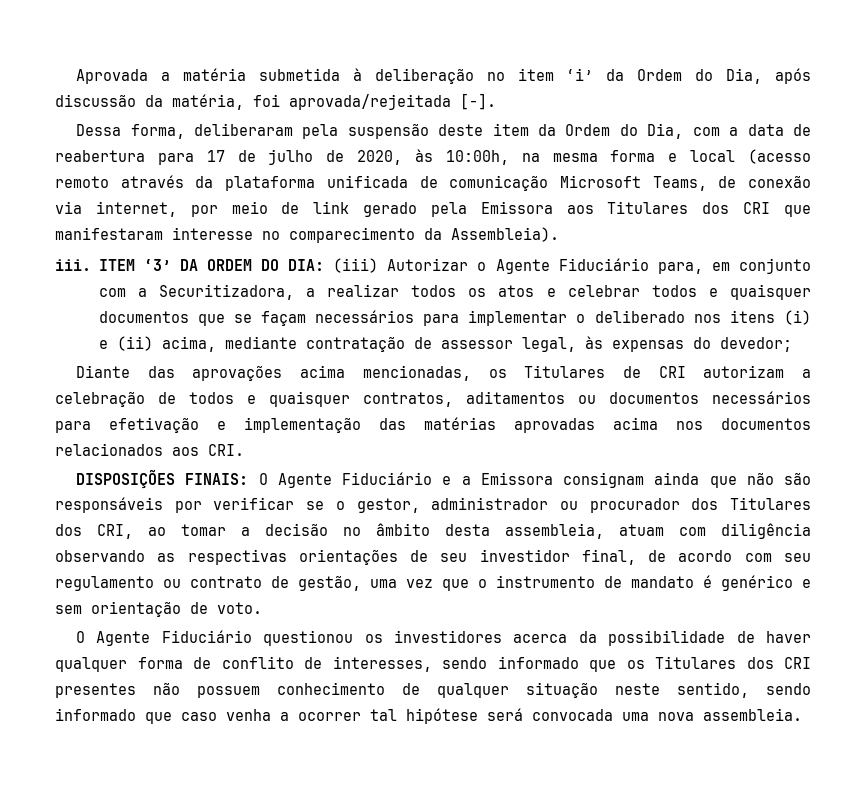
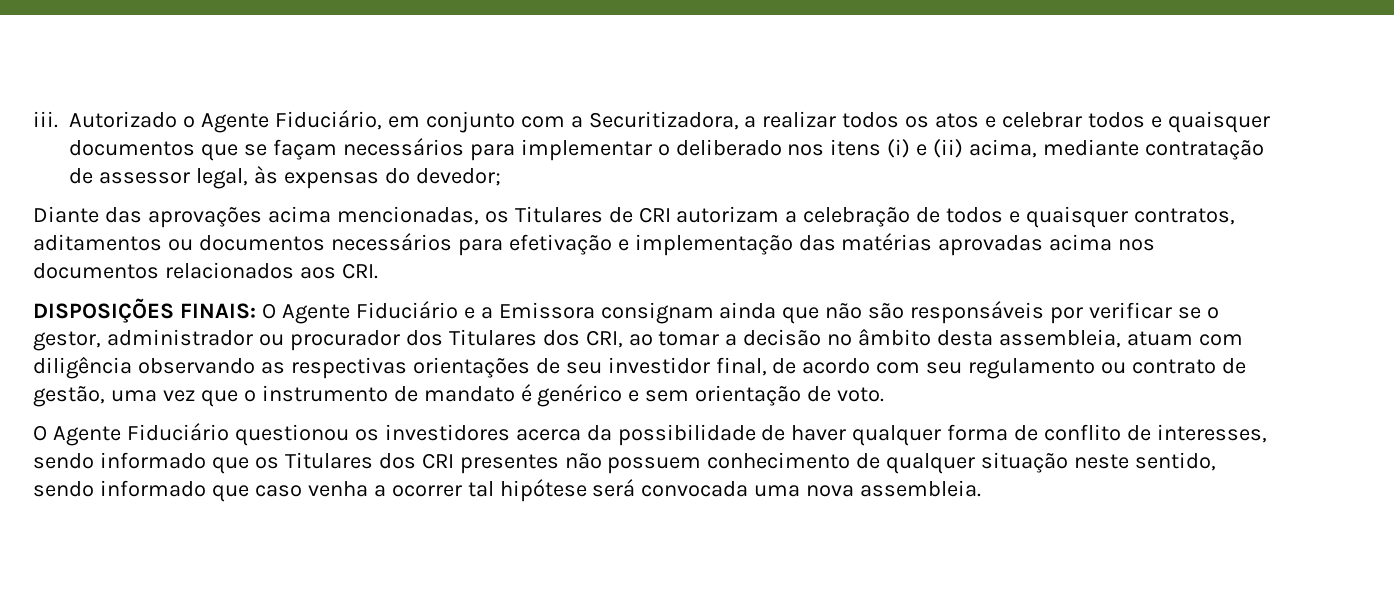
[76,68,811,84] [55,93,496,110] [76,123,811,139] [55,149,811,165] [55,175,811,191] [55,201,811,217] [55,227,559,243] [55,258,703,274] Aprovada a matéria submetida à deliberação no item ‘i’ da Ordem do Dia, após discussão da matéria, foi aprovada/rejeitada [-]. // Dessa forma, deliberaram pela suspensão deste item da Ordem do Dia, com a data de reabertura para 17 de julho de 2020, às 10:00h, na mesma forma e local (acesso remoto através da plataforma unificada de comunicação Microsoft Teams, de conexão via internet, por meio de link gerado pela Emissora aos Titulares dos CRI que manifestaram interesse no comparecimento da Assembleia). // iii. ITEM ‘3’ DA ORDEM DO DIA: (iii) Autorizar o Agente Fiduciário para, -> [33,110,382,133] iii. Autorizado o Agente Fiduciário,

